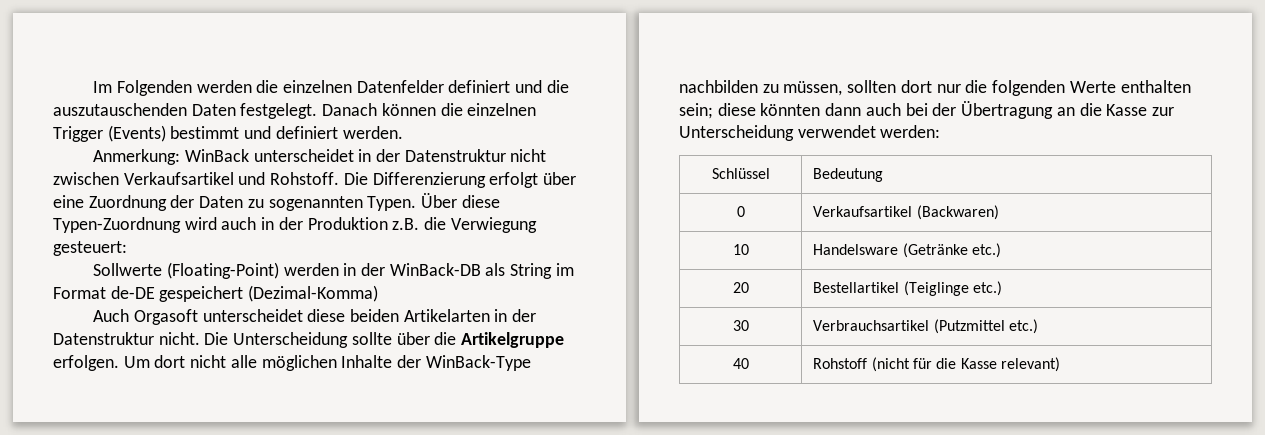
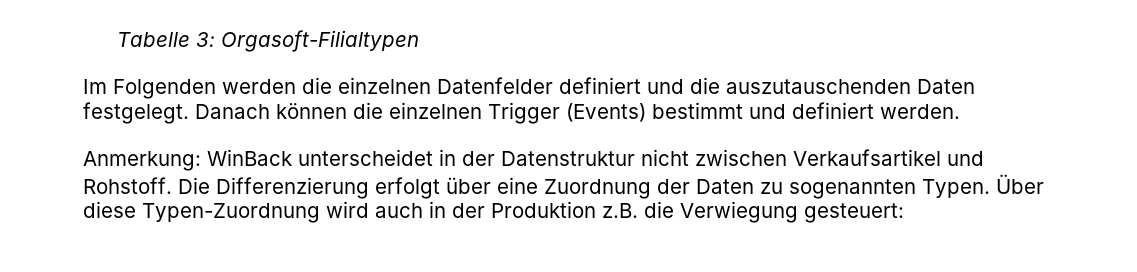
(93, 87) none -> [117,30,420,52] Tabelle 3: Orgasoft-Filialtypen //
[93,262,574,279] [53,285,379,302] [93,309,537,325] [53,332,565,348] [53,355,531,371] [679,80,1191,96] [679,101,1174,119] [679,125,941,141] [711,168,770,179] [813,168,884,182] [736,206,745,217] [813,205,999,220] [732,244,749,255] [813,243,1001,258] [732,282,749,293] [813,281,1002,296] [732,320,749,331] [813,319,1038,334] [732,358,749,369] [813,357,1060,372] // Sollwerte (Floating-Point) werden in der WinBack-DB als String im Format de-DE gespeichert (Dezimal-Komma) // Auch Orgasoft unterscheidet diese beiden Artikelarten in der Datenstruktur nicht. Die Unterscheidung sollte über die Artikelgruppe erfolgen. Um dort nicht alle möglichen Inhalte der WinBack-Type nachbilden zu müssen, sollten dort nur die folgenden Werte enthalten sein; diese könnten dann auch bei der Übertragung an die Kasse zur Unterscheidung verwendet werden: // Schlüssel | Bedeutung // 0 | Verkaufsartikel (Backwaren) // 10 | Handelsware (Getränke etc.) // 20 | Bestellartikel (Teiglinge etc.) // 30 | Verbrauchsartikel (Putzmittel etc.) // 40 | Rohstoff (nicht für die Kasse relevant) -> (904, 213) none

